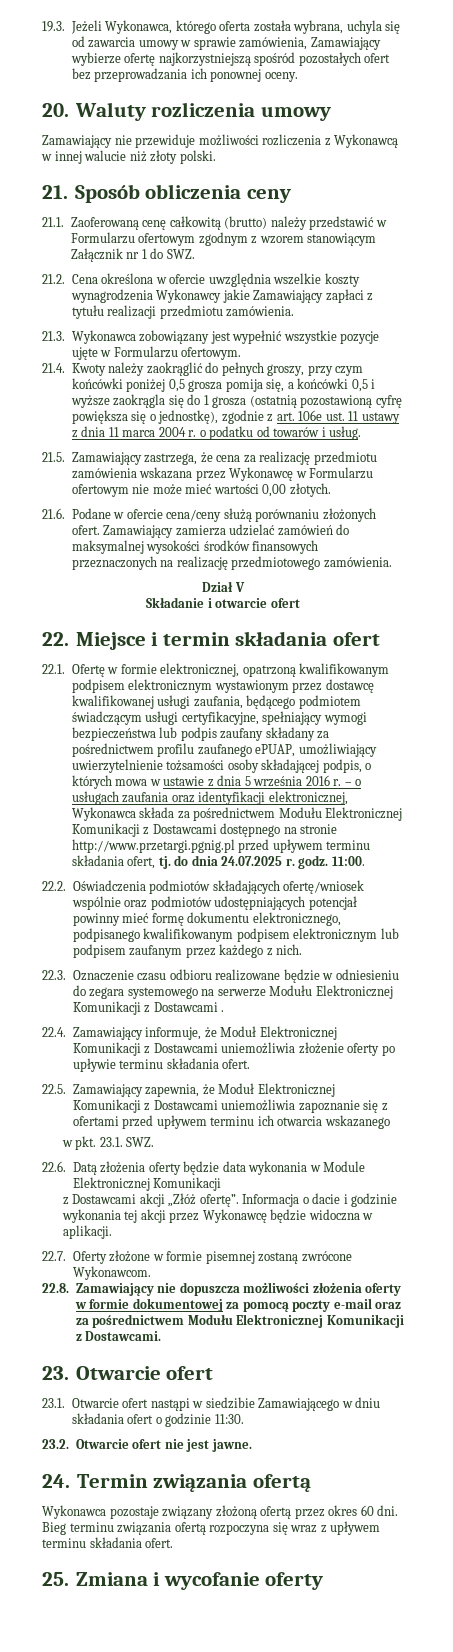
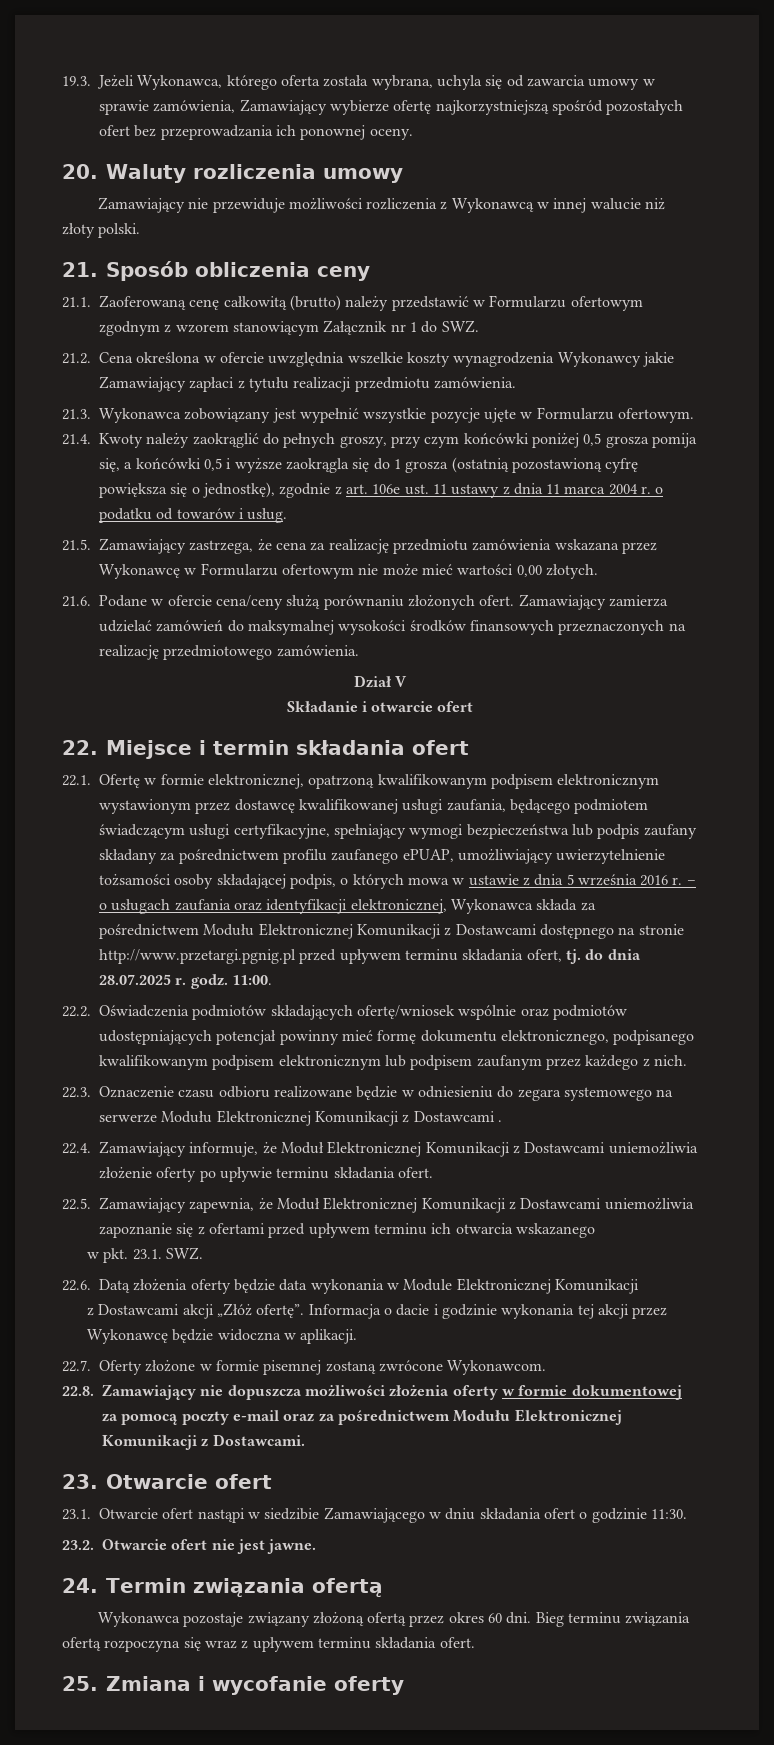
[221,856,283,866] 24.07.2025 -> [99,974,171,985] 28.07.2025

